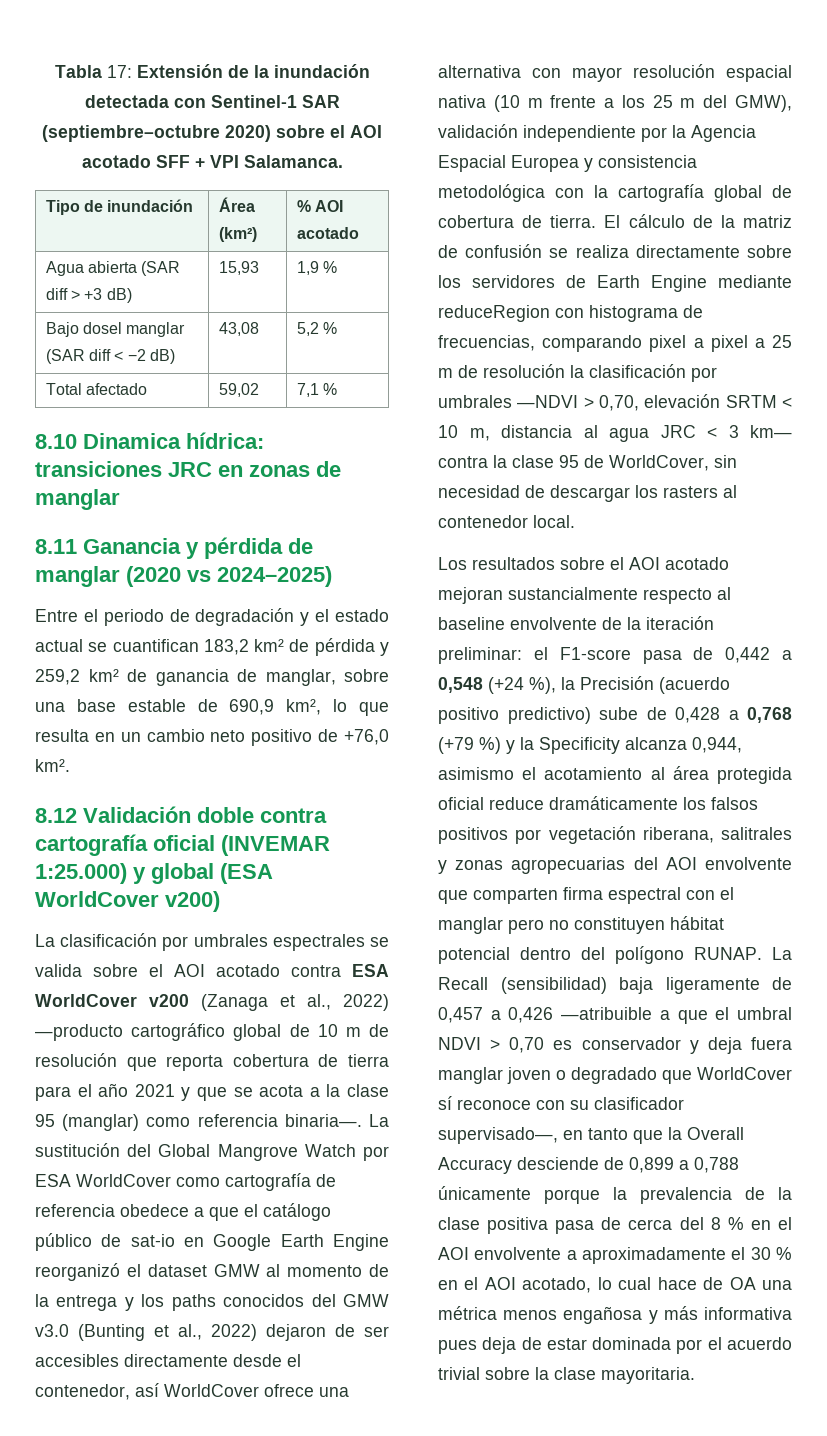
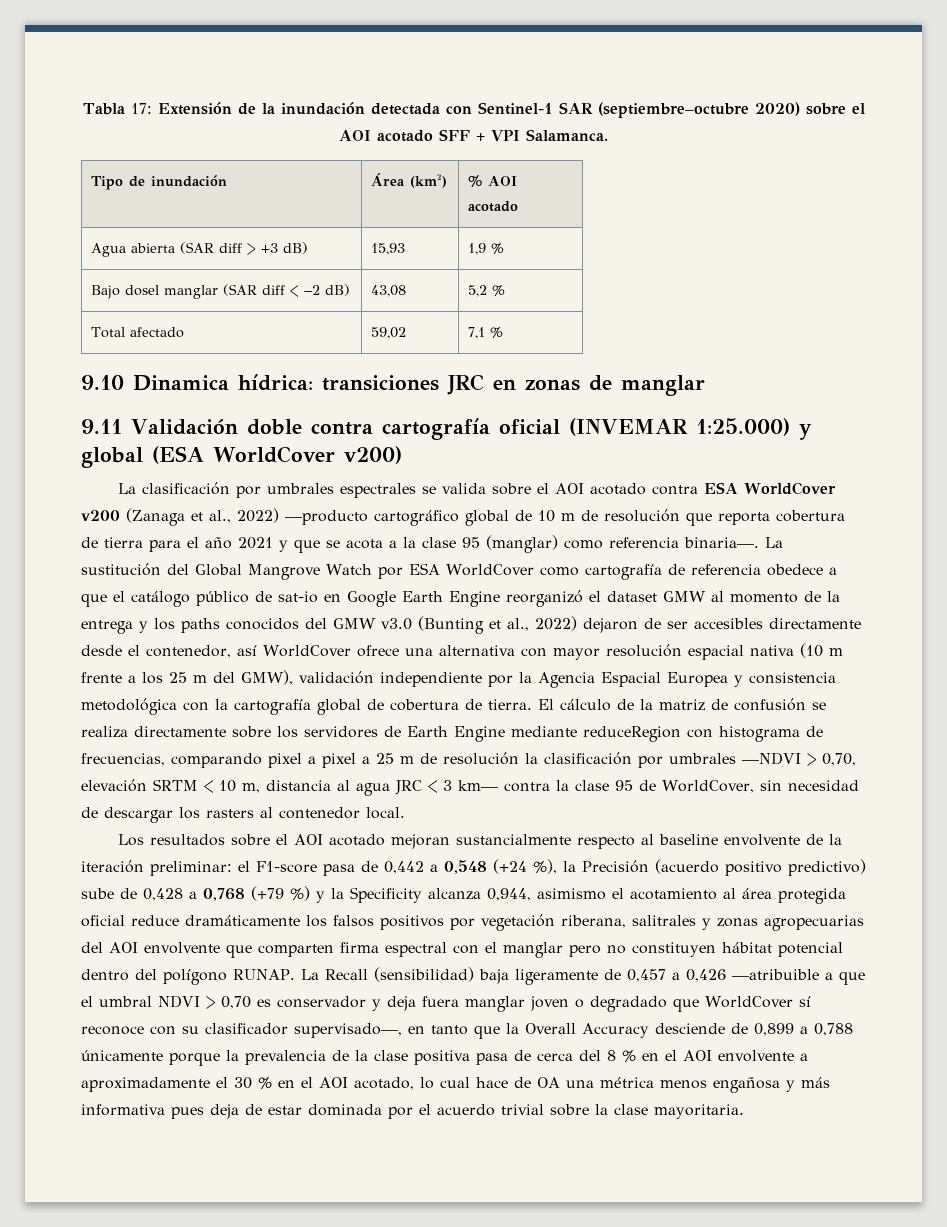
[35,434,77,449] 8.10 -> [81,375,124,390] 9.10
[35,537,313,559] [35,566,332,587] [35,608,389,626] [35,638,389,656] [35,669,389,686] [35,699,389,716] [35,729,389,746] [35,759,70,772] [35,808,77,823] 8.11 Ganancia y pérdida de manglar (2020 vs 2024–2025) // Entre el periodo de degradación y el estado actual se cuantifican 183,2 km² de pérdida y 259,2 km² de ganancia de manglar, sobre una base estable de 690,9 km², lo que resulta en un cambio neto positivo de +76,0 km². // 8.12 -> [81,419,122,434] 9.11

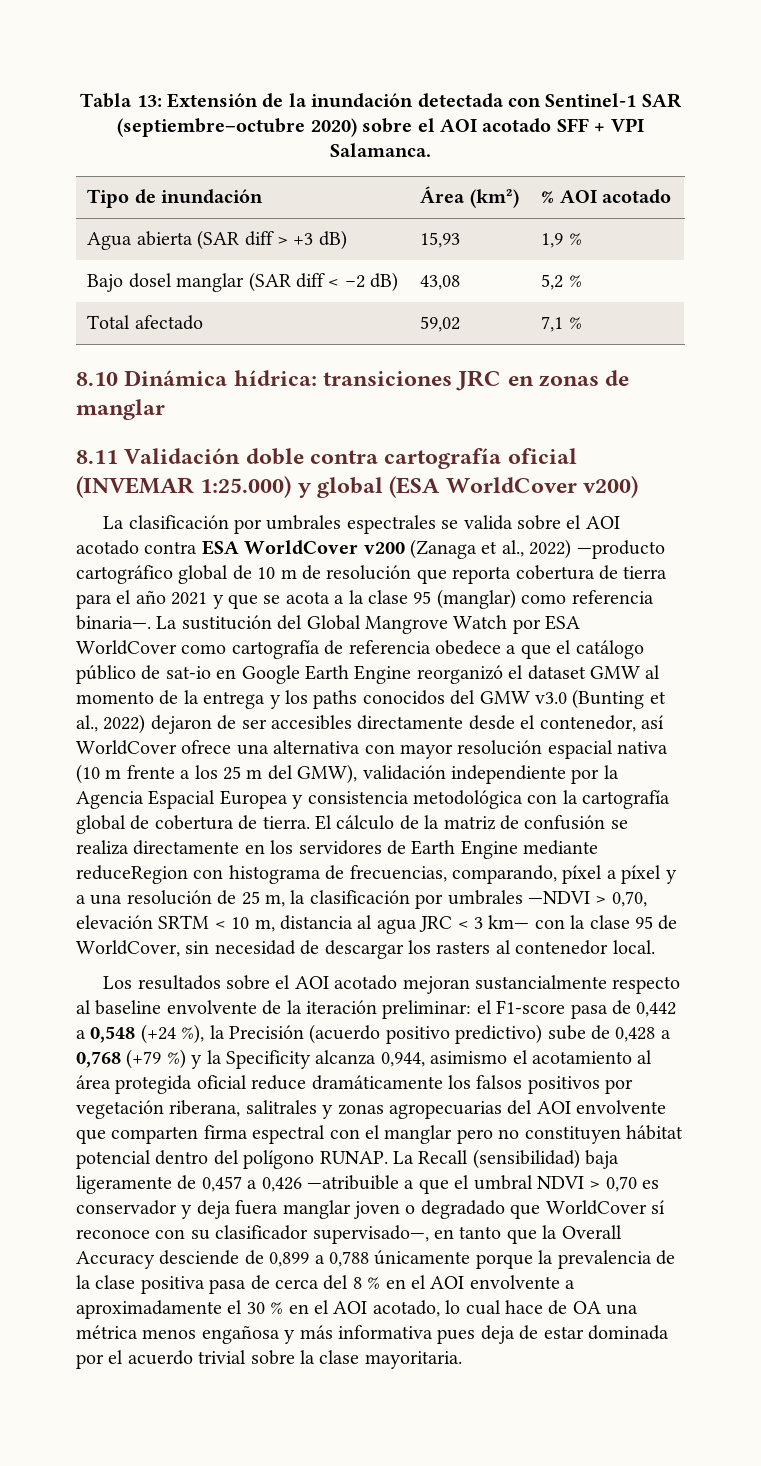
[130,103,152,114] 17: -> [136,95,162,107] 13:
[81,375,229,391] 9.10 Dinamica -> [76,370,228,386] 8.10 Dinámica
[81,419,122,434] 9.11 -> [76,450,118,464] 8.11
[232,726,271,738] sobre -> [244,844,265,854] en
[171,752,519,768] comparando pixel a pixel a 25 m de resolución -> [452,865,677,884] [76,890,285,907] comparando, píxel a píxel y a una resolución de 25 m,
[504,782,550,792] contra -> [534,919,565,929] con

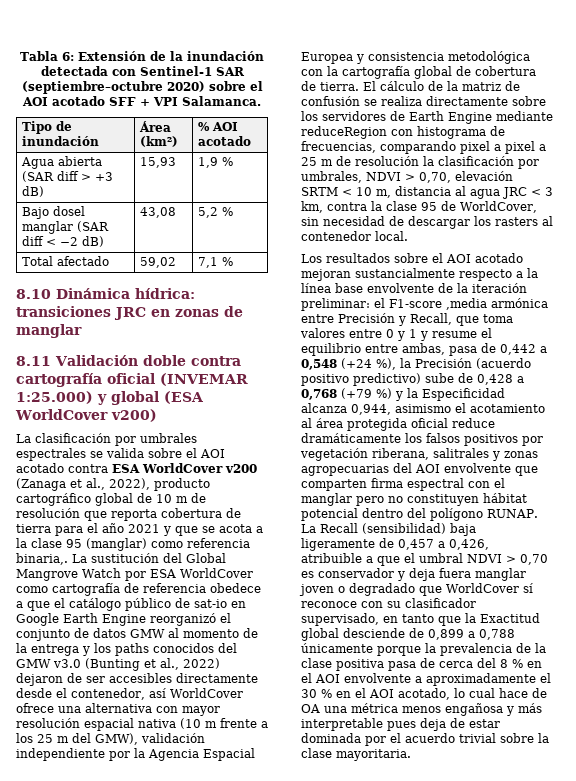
[136,95,162,107] 13: -> [61,52,74,61] 6:
[529,539,665,559] 2022) —producto -> [109,478,210,491] 2022), producto
[76,615,151,630] binaria—. -> [16,553,68,565] binaria,.
[527,665,586,680] dataset -> [16,628,126,641] conjunto de datos
[244,844,265,854] en -> [512,96,546,106] sobre
[452,865,677,884] [76,890,285,907] comparando, píxel a píxel y a una resolución de 25 m, -> [380,141,546,154] [301,156,419,166] comparando pixel a pixel a 25 m de resolución
[447,890,590,905] umbrales —NDVI -> [301,171,401,183] umbrales, NDVI
[488,915,565,929] km— con -> [301,201,367,213] km, contra
[76,1000,162,1015] al baseline -> [516,268,538,278] [301,283,363,293] a la línea base
(566, 1007) none -> [446,298,548,310] [301,313,513,326] [300,328,492,341] [301,343,445,356] ,media armónica entre Precisión y Recall, que toma valores entre 0 y 1 y resume el equilibrio entre ambas,
[226,1050,311,1069] Specificity -> [422,388,505,401] Especificidad
[261,1175,399,1192] 0,426 —atribuible -> [449,539,489,550] [301,553,362,563] 0,426, atribuible
[312,1225,429,1244] supervisado—, -> [301,613,379,626] supervisado,
[561,1225,622,1239] [76,1251,155,1269] Overall Accuracy -> [480,613,540,623] [301,628,339,641] Exactitud global
[338,1325,433,1339] informativa -> [301,718,383,731] interpretable

